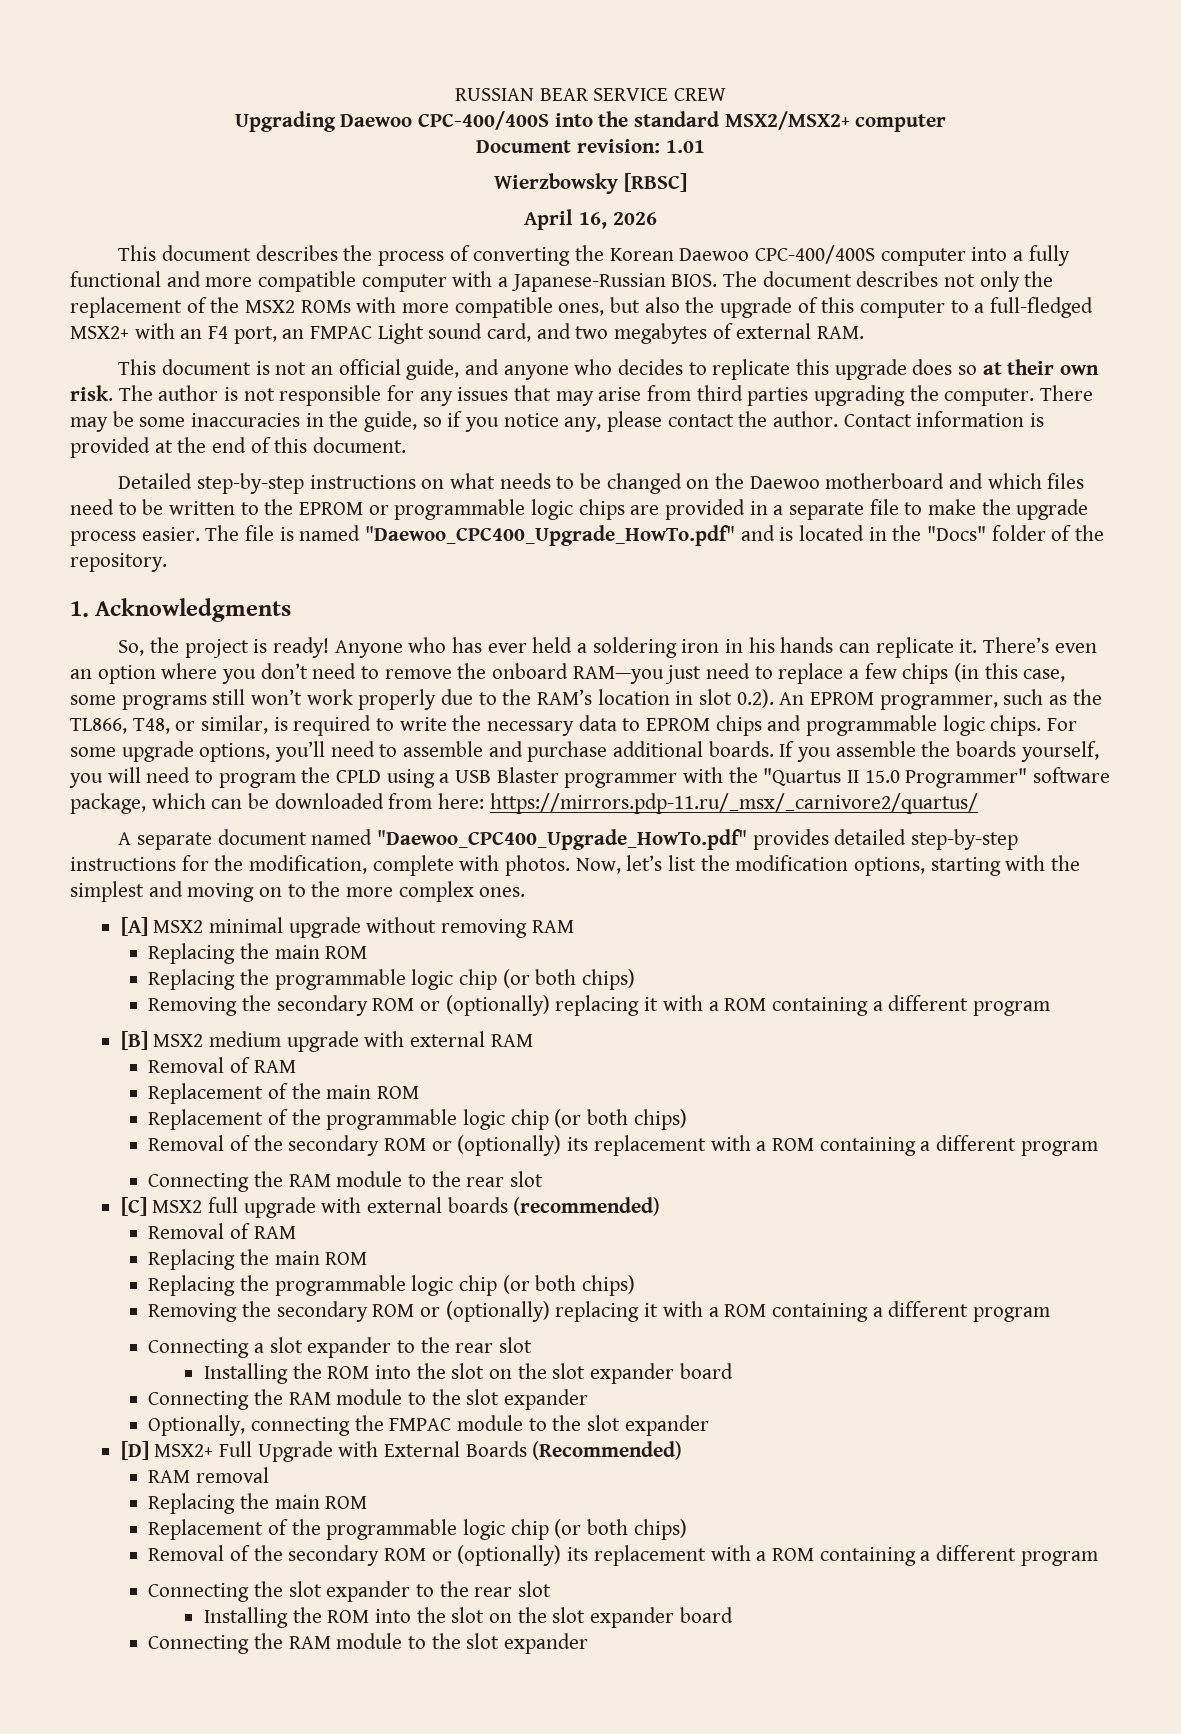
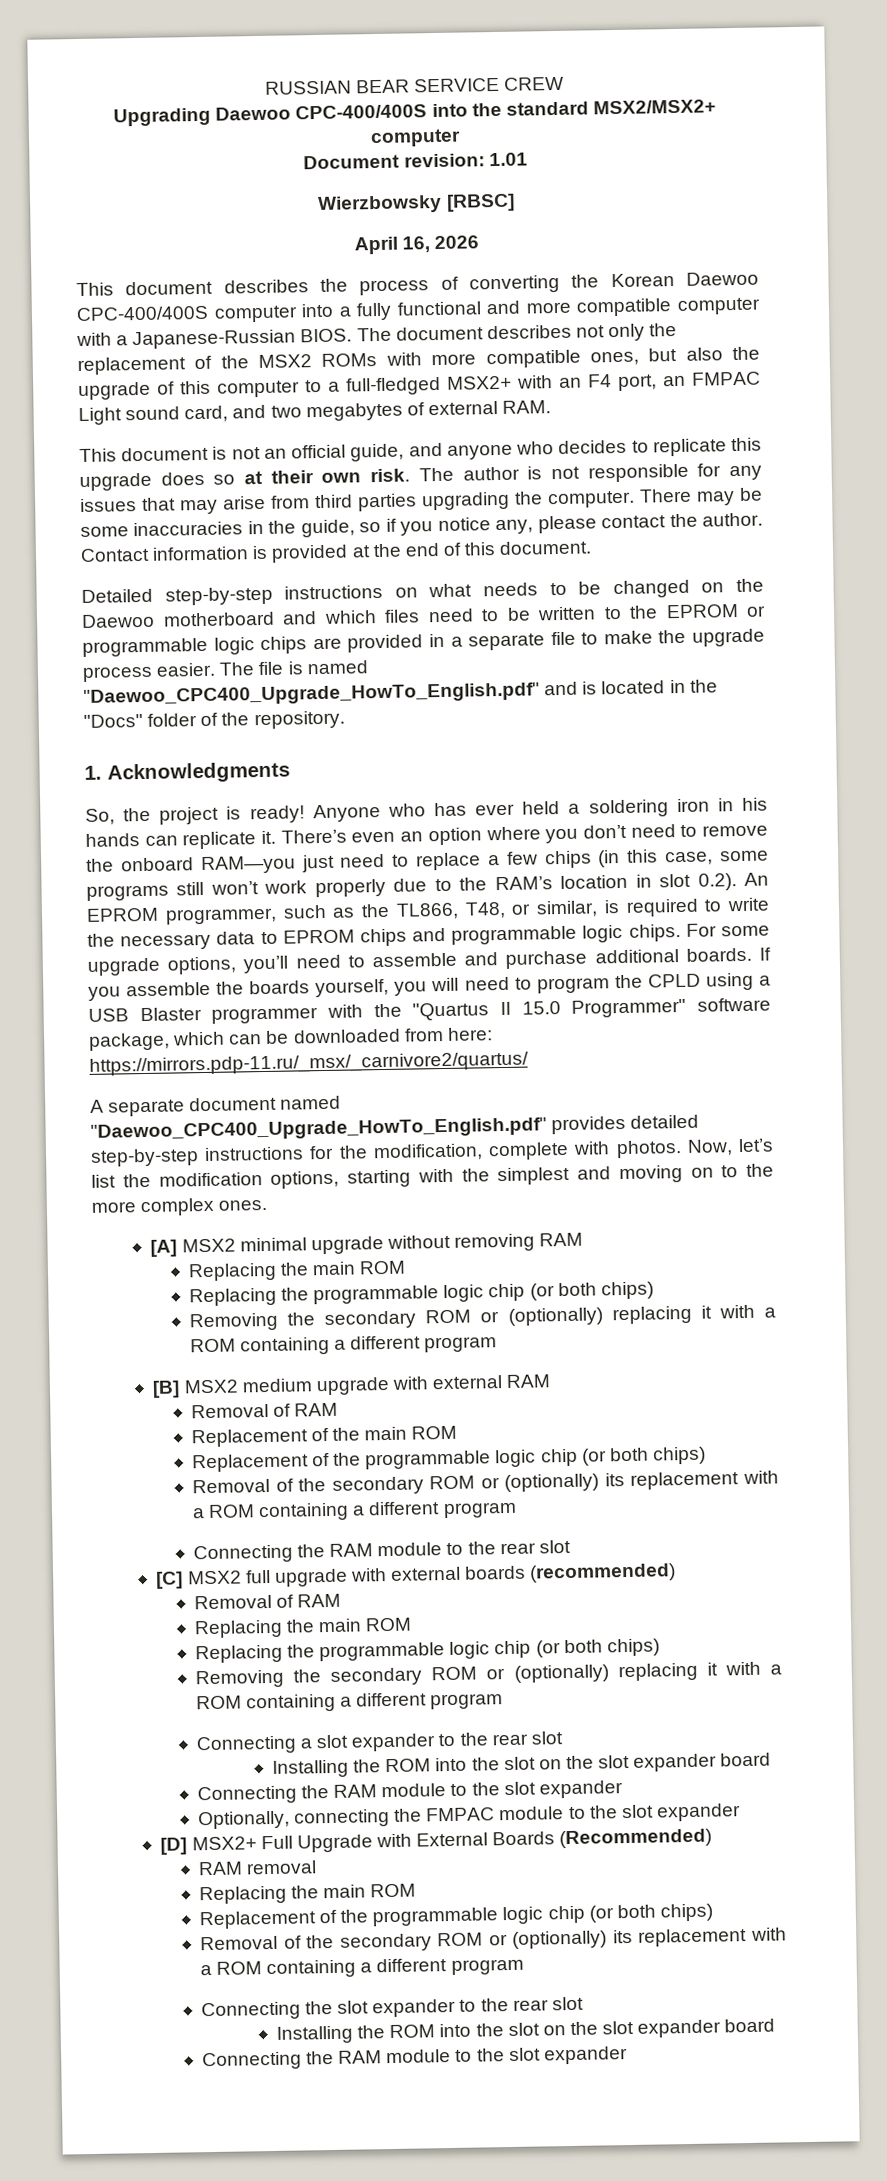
[365,525,736,546] "Daewoo_CPC400_Upgrade_HowTo.pdf" -> [83,682,540,707] "Daewoo_CPC400_Upgrade_HowTo_English.pdf"
[377,829,748,850] "Daewoo_CPC400_Upgrade_HowTo.pdf" -> [90,1117,547,1142] "Daewoo_CPC400_Upgrade_HowTo_English.pdf"

